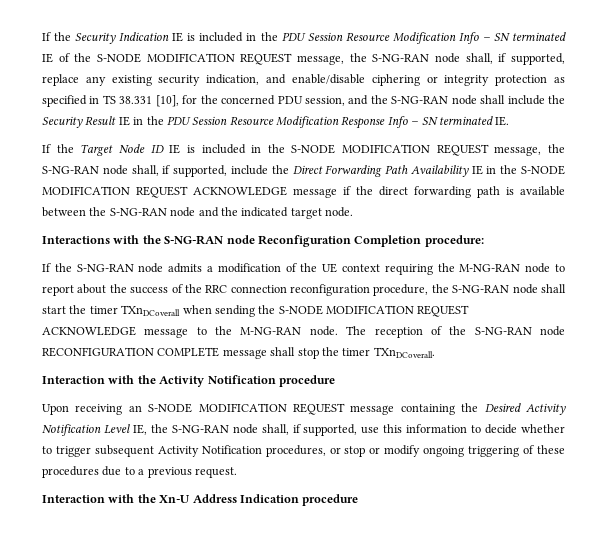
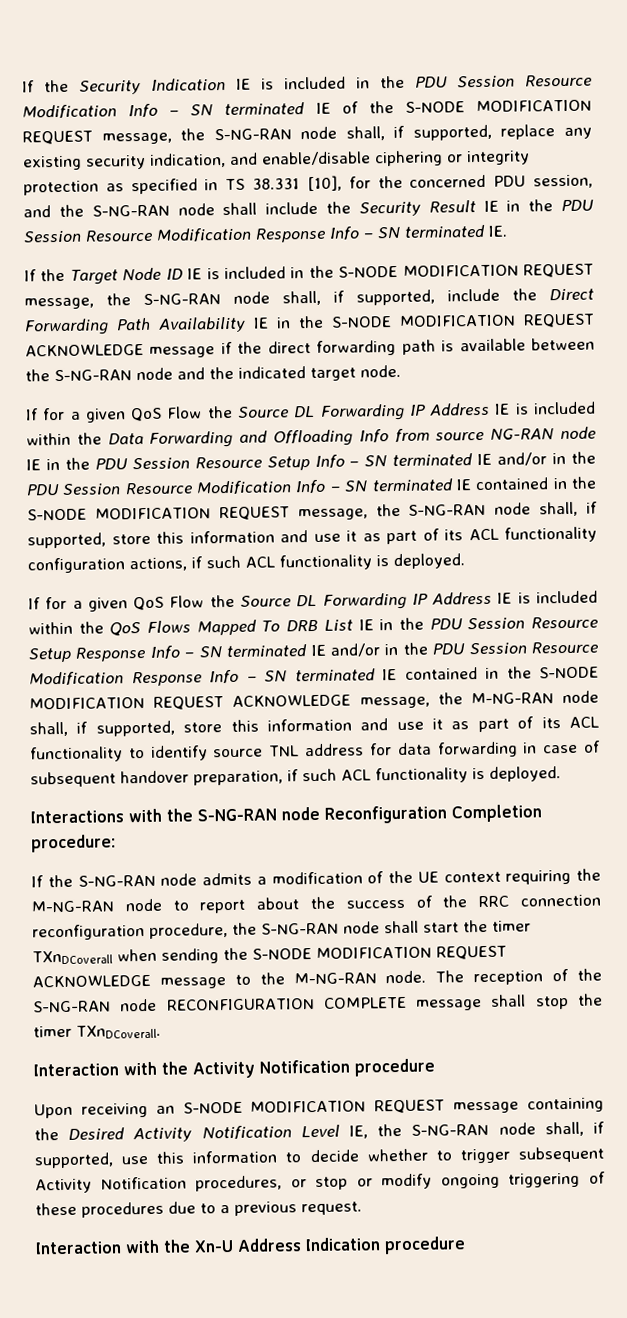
(353, 212) none -> [26,401,596,423] [26,426,596,448] [26,451,597,471] [26,476,597,496] [27,501,598,521] [27,526,597,549] [27,553,465,574] [28,590,598,612] [28,616,599,637] [28,641,598,663] [29,666,599,687] [29,690,600,710] [29,716,599,737] [30,740,601,763] [30,766,561,788] // If for a given QoS Flow the Source DL Forwarding IP Address IE is included within the Data Forwarding and Offloading Info from source NG-RAN node IE in the PDU Session Resource Setup Info – SN terminated IE and/or in the PDU Session Resource Modification Info – SN terminated IE contained in the S-NODE MODIFICATION REQUEST message, the S-NG-RAN node shall, if supported, store this information and use it as part of its ACL functionality configuration actions, if such ACL functionality is deployed. // If for a given QoS Flow the Source DL Forwarding IP Address IE is included within the QoS Flows Mapped To DRB List IE in the PDU Session Resource Setup Response Info – SN terminated IE and/or in the PDU Session Resource Modification Response Info – SN terminated IE contained in the S-NODE MODIFICATION REQUEST ACKNOWLEDGE message, the M-NG-RAN node shall, if supported, store this information and use it as part of its ACL functionality to identify source TNL address for data forwarding in case of subsequent handover preparation, if such ACL functionality is deployed.

